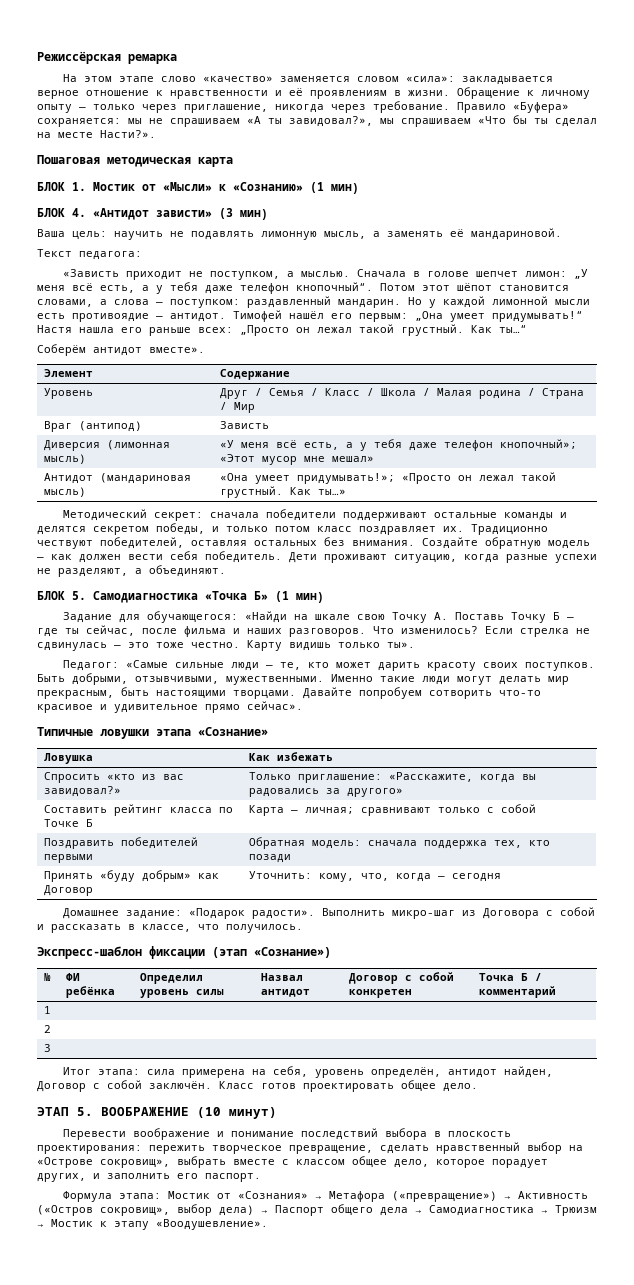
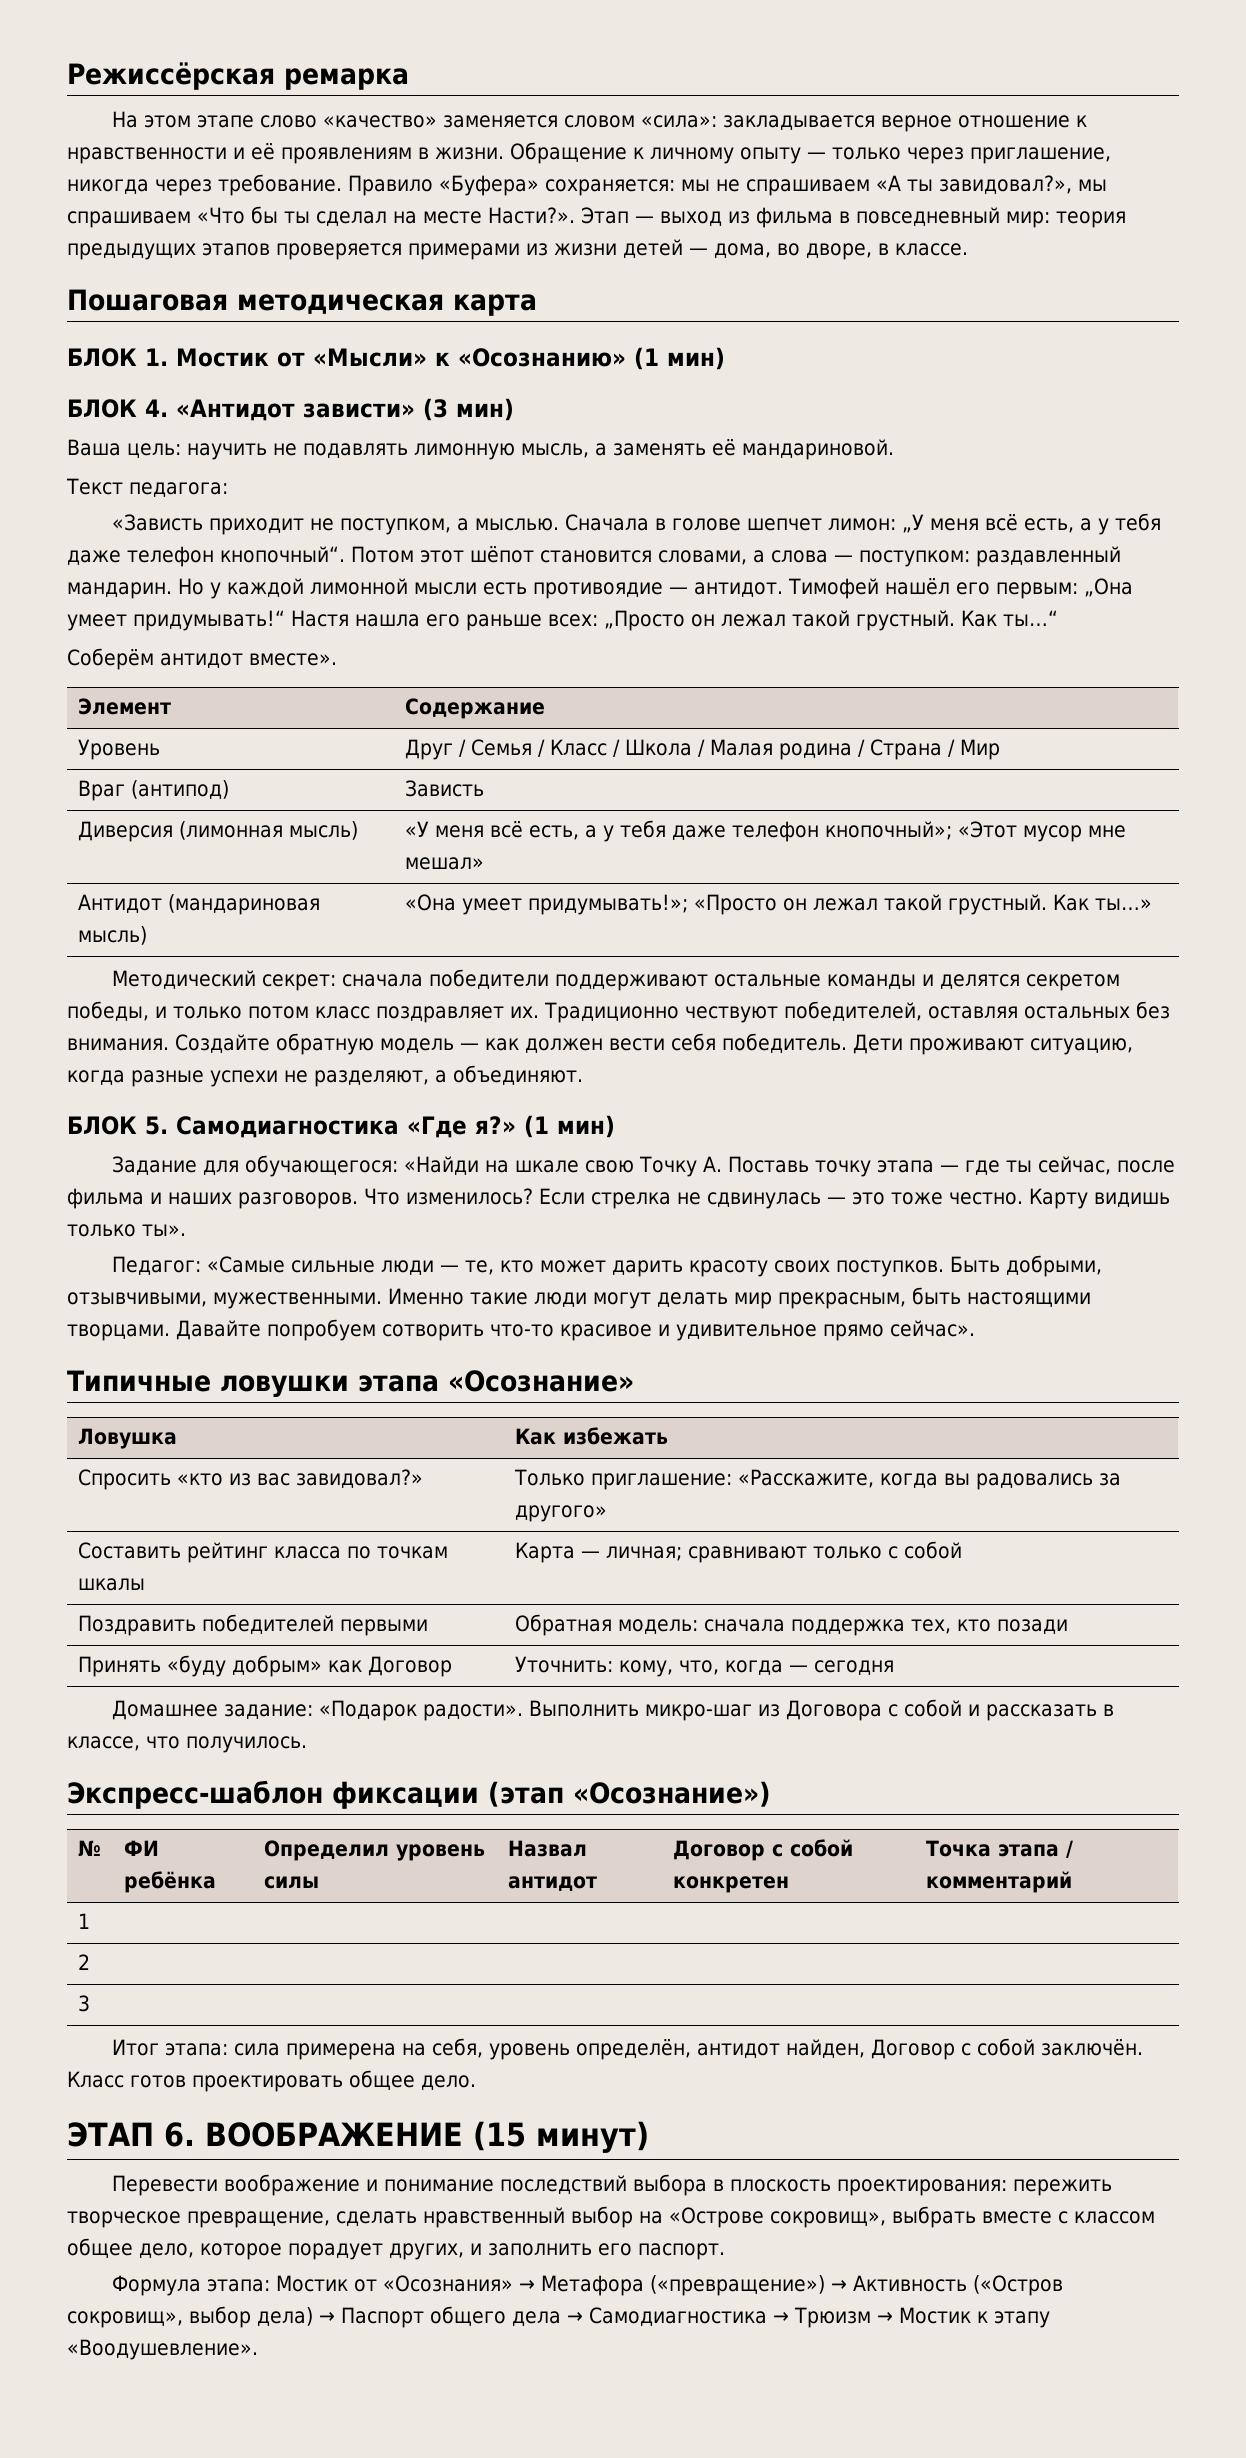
(156, 134) none -> [581,207,1126,228] [67,239,968,260] Этап — выход из фильма в повседневный мир: теория предыдущих этапов проверяется примерами из жизни детей — дома, во дворе, в классе.
[233,182,303,191] «Сознанию» -> [458,348,626,367] «Осознанию»
[205,591,268,600] «Точка Б» -> [407,1116,516,1138] «Где я?»
[510,612,560,623] Точку Б -> [814,1160,934,1177] точку этапа
[198,727,268,736] «Сознание» -> [448,1370,634,1392] «Осознание»
[44,819,94,827] Точке Б -> [377,1546,449,1559] [78,1578,146,1591] точкам шкалы
[254,947,331,958] «Сознание») -> [573,1781,771,1807] «Осознание»)
[521,973,529,981] Б -> [998,1844,1060,1857] этапа
[77,1107,221,1118] 5. ВООБРАЖЕНИЕ (10 -> [164,2121,526,2151] 6. ВООБРАЖЕНИЕ (15
[237,1191,308,1199] «Сознания» -> [382,2275,513,2292] «Осознания»

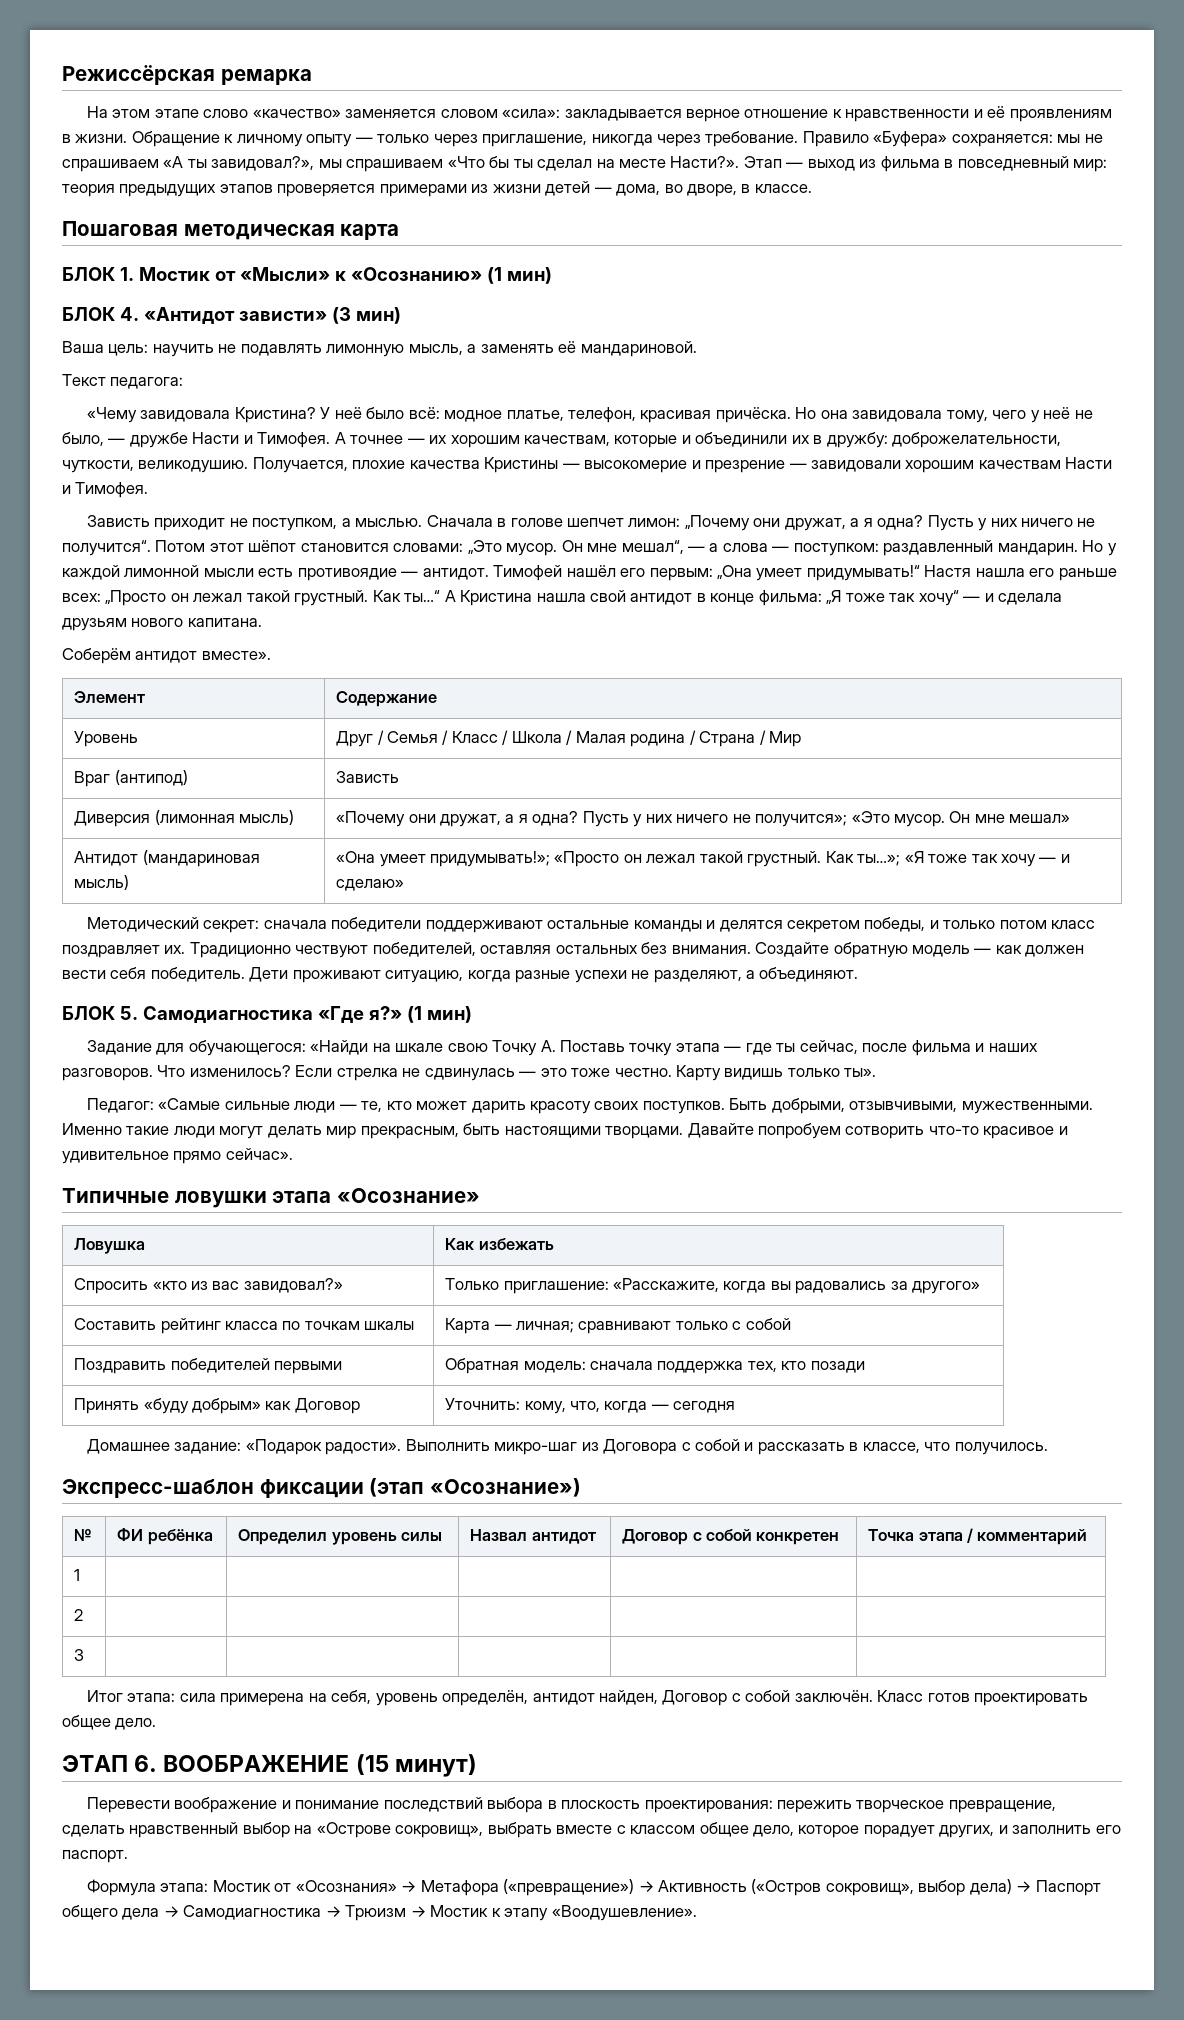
[111,514,203,531] «Зависть -> [86,407,1093,423] [62,432,1062,448] [62,457,1113,473] [62,482,149,498] [86,515,150,527] «Чему завидовала Кристина? У неё было всё: модное платье, телефон, красивая причёска. Но она завидовала тому, чего у неё не было, — дружбе Насти и Тимофея. А точнее — их хорошим качествам, которые и объединили их в дружбу: доброжелательности, чуткости, великодушию. Получается, плохие качества Кристины — высокомерие и презрение — завидовали хорошим качествам Насти и Тимофея. // Зависть
[901,513,1161,535] [67,546,747,567] „У меня всё есть, а у тебя даже телефон кнопочный“. Потом этот шёпот становится словами, -> [684,515,1096,531] [62,540,706,556] „Почему они дружат, а я одна? Пусть у них ничего не получится“. Потом этот шёпот становится словами: „Это мусор. Он мне мешал“, —
(1058, 618) none -> [444,590,1063,606] [62,618,262,631] А Кристина нашла свой антидот в конце фильма: „Я тоже так хочу“ — и сделала друзьям нового капитана.
[405,820,1083,842] «У меня всё есть, а у тебя даже телефон кнопочный»; «Этот мусор -> [336,811,971,827] «Почему они дружат, а я одна? Пусть у них ничего не получится»; «Это мусор. Он
[1095,898,1153,910] ты…» -> [857,851,1070,867] [336,879,405,891] ты…»; «Я тоже так хочу — и сделаю»

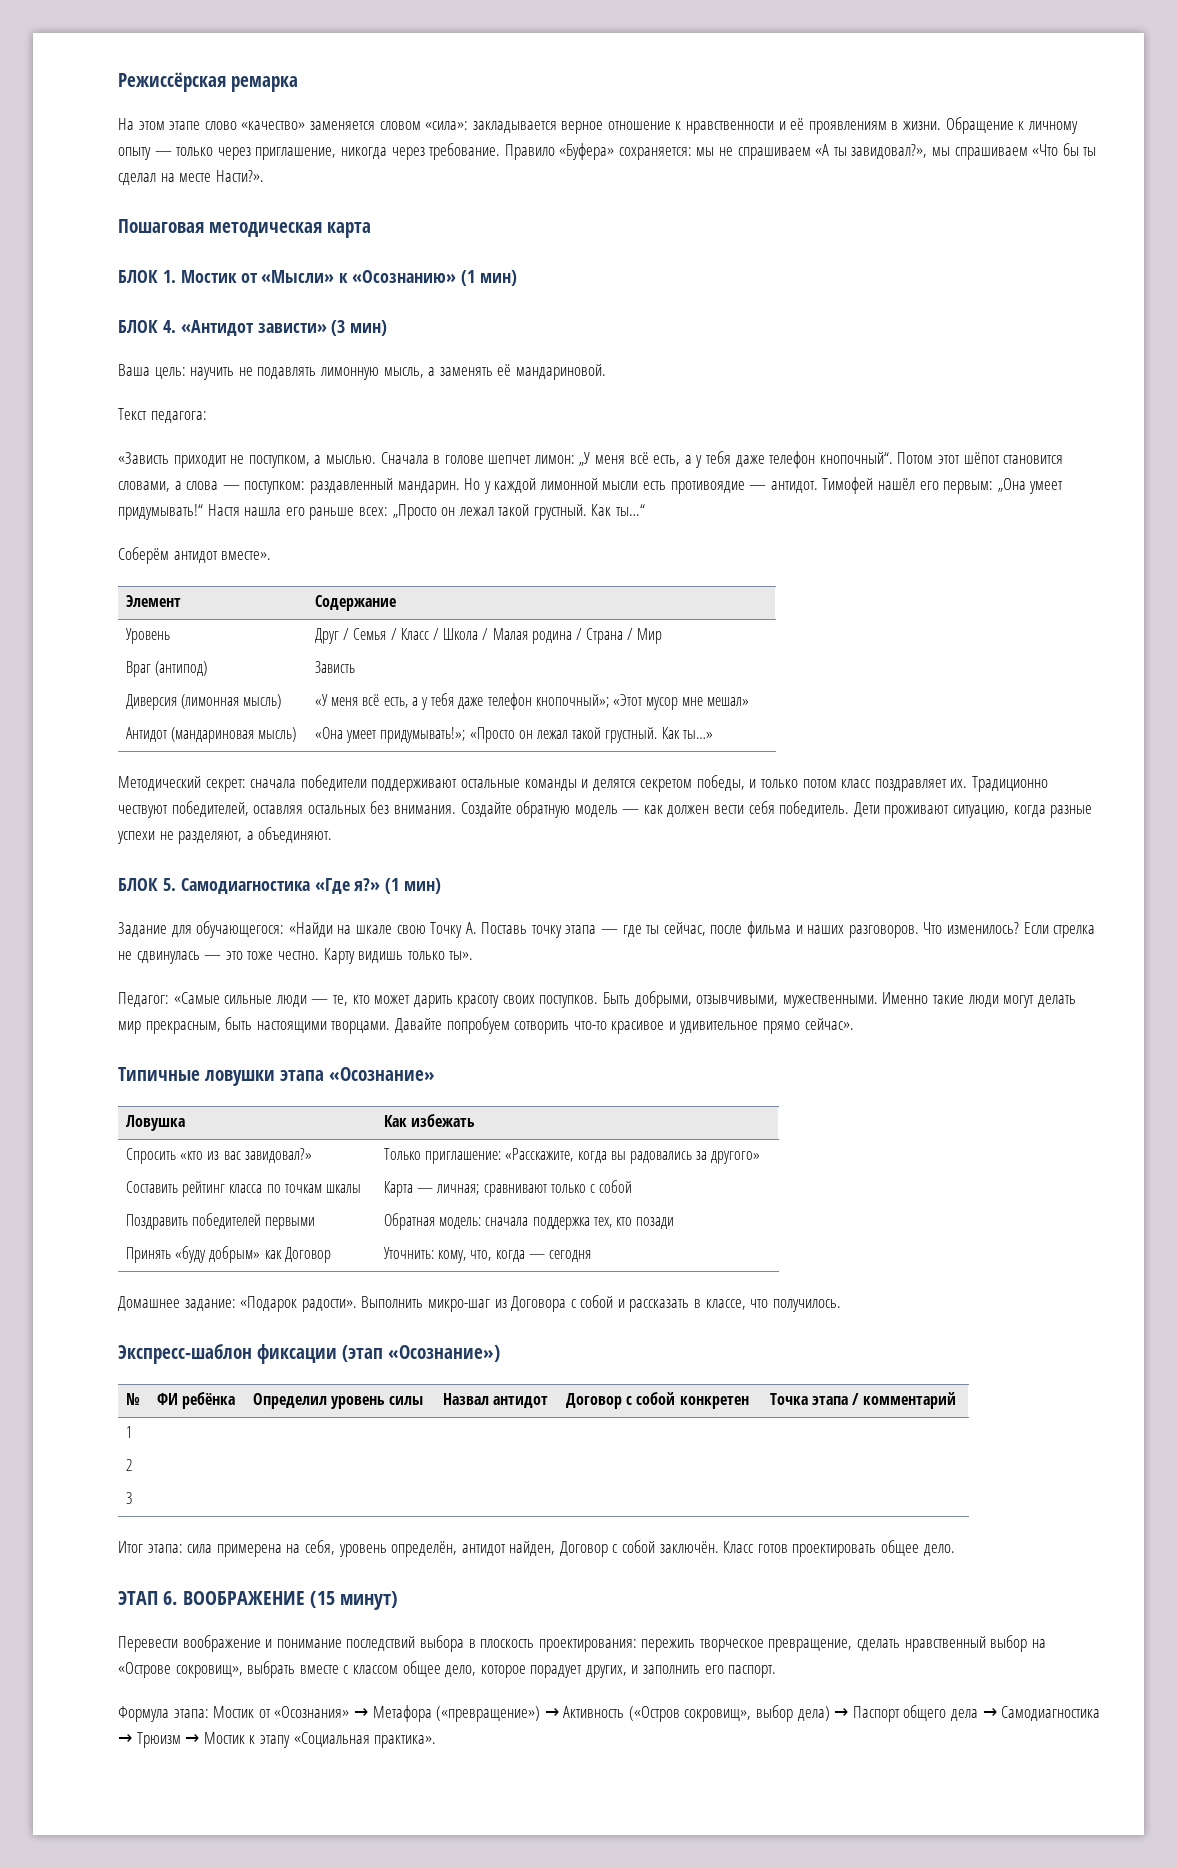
[743,156,1108,172] [62,181,812,197] Этап — выход из фильма в повседневный мир: теория предыдущих этапов проверяется примерами из жизни детей — дома, во дворе, в классе. -> (264, 176) none
[86,407,1093,423] [62,432,1062,448] [62,457,1113,473] [62,482,149,498] [86,515,150,527] «Чему завидовала Кристина? У неё было всё: модное платье, телефон, красивая причёска. Но она завидовала тому, чего у неё не было, — дружбе Насти и Тимофея. А точнее — их хорошим качествам, которые и объединили их в дружбу: доброжелательности, чуткости, великодушию. Получается, плохие качества Кристины — высокомерие и презрение — завидовали хорошим качествам Насти и Тимофея. // Зависть -> [118,452,169,464] «Зависть
[684,515,1096,531] [62,540,706,556] „Почему они дружат, а я одна? Пусть у них ничего не получится“. Потом этот шёпот становится словами: „Это мусор. Он мне мешал“, — -> [579,451,1064,468] [118,481,170,492] „У меня всё есть, а у тебя даже телефон кнопочный“. Потом этот шёпот становится словами,
[444,590,1063,606] [62,618,262,631] А Кристина нашла свой антидот в конце фильма: „Я тоже так хочу“ — и сделала друзьям нового капитана. -> (646, 510) none
[336,811,971,827] «Почему они дружат, а я одна? Пусть у них ничего не получится»; «Это мусор. Он -> [315,693,679,710] «У меня всё есть, а у тебя даже телефон кнопочный»; «Этот мусор
[857,851,1070,867] [336,879,405,891] ты…»; «Я тоже так хочу — и сделаю» -> [682,730,713,739] ты…»
[551,1905,697,1921] «Воодушевление». -> [293,1732,437,1748] «Социальная практика».

